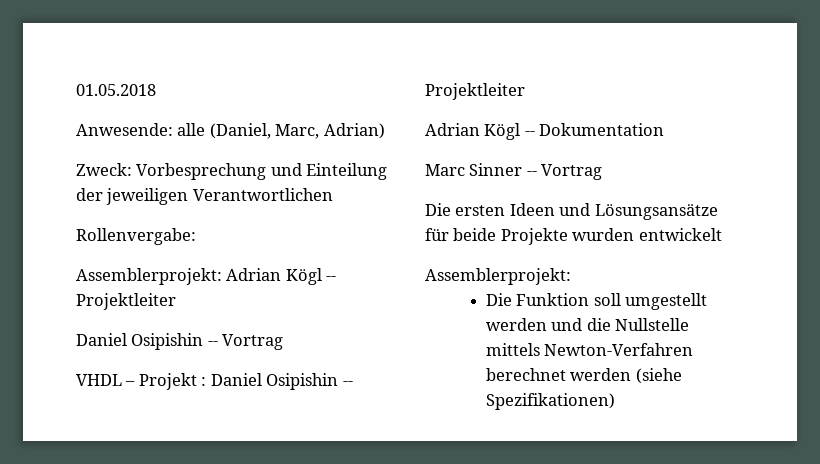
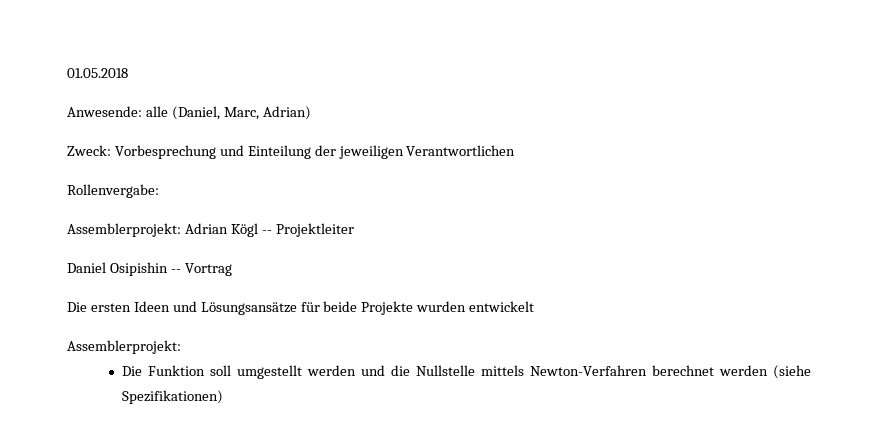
[76,373,353,390] [425,83,525,100] [425,123,665,140] [425,163,603,180] // VHDL – Projekt : Daniel Osipishin -- Projektleiter // Adrian Kögl -- Dokumentation // Marc Sinner -- Vortrag -> (232, 269) none

